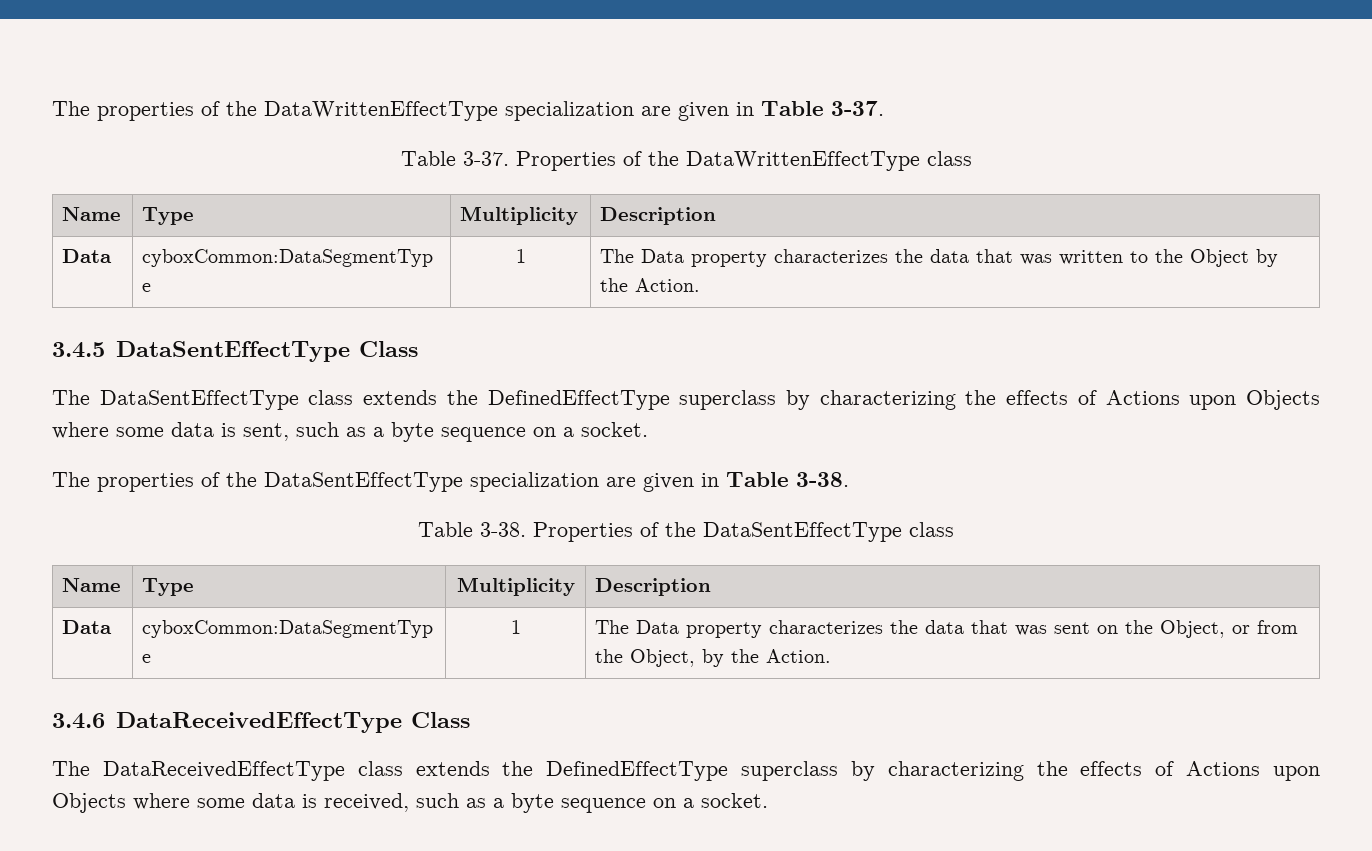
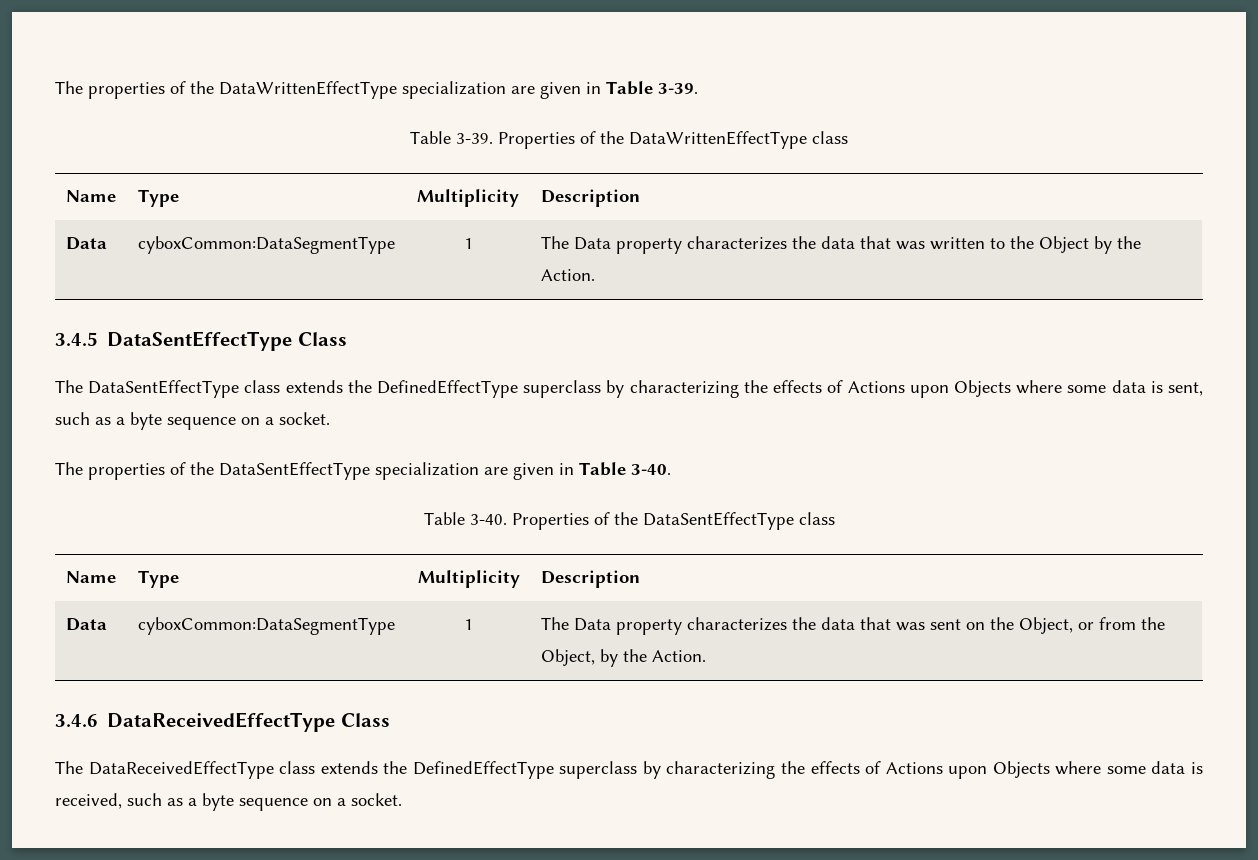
[831,101,884,116] [400,151,509,166] 3-37. // Table 3-37. -> [658,83,698,94] [410,131,493,144] 3-39. // Table 3-39.
[796,472,849,487] [418,522,526,537] 3-38. // Table 3-38. -> [631,464,671,475] [423,512,507,525] 3-40. // Table 3-40.

